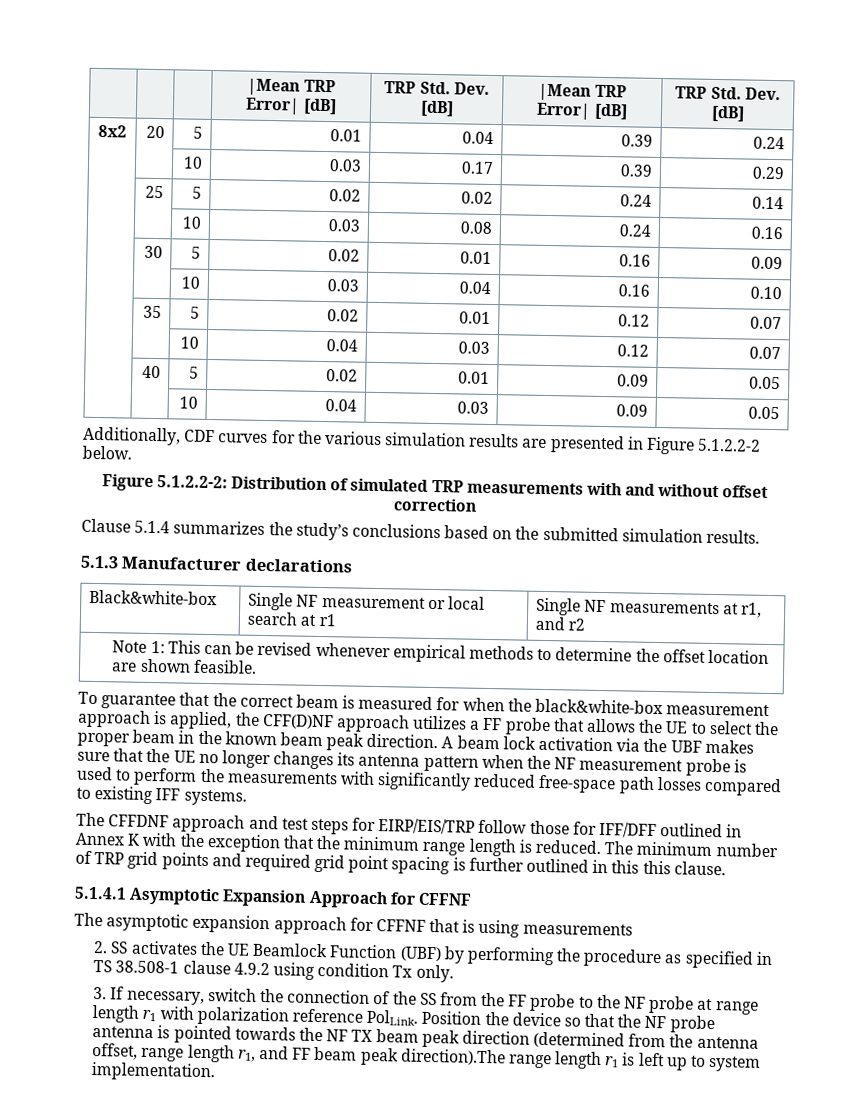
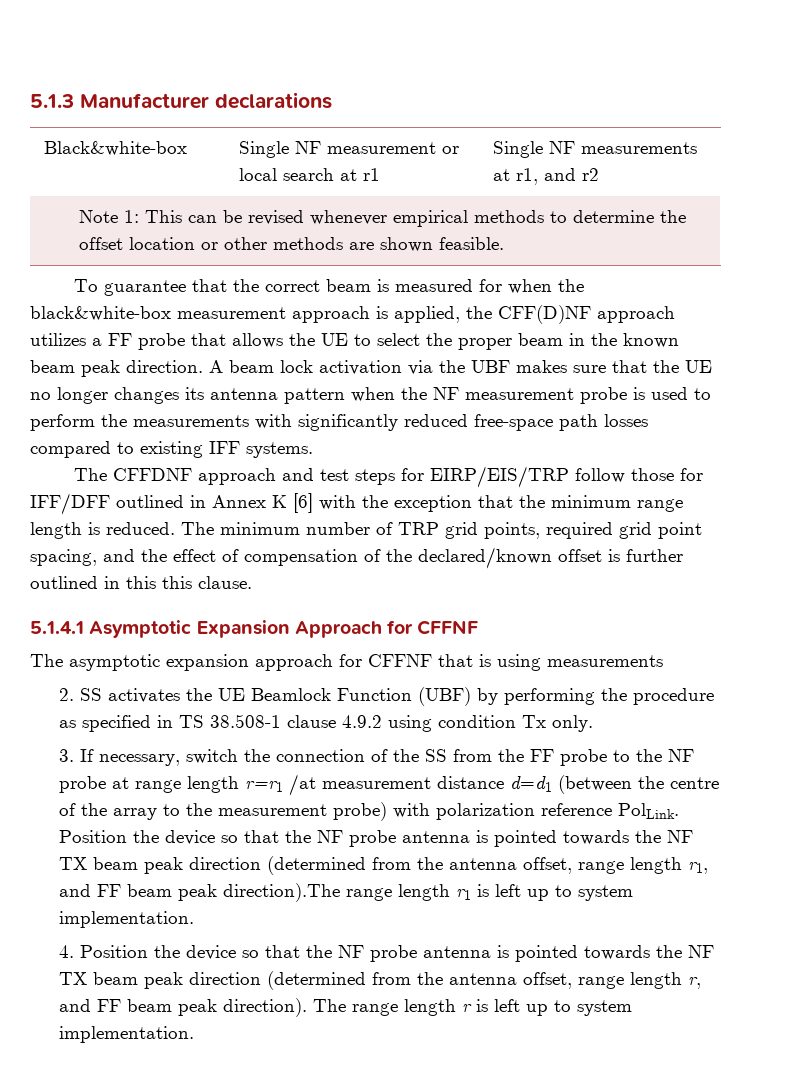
[247,78,336,96] [245,97,337,116] [384,81,490,95] [419,100,454,118] [538,83,627,101] [536,102,628,121] [675,86,781,101] [710,105,745,123] [98,124,127,138] [145,125,165,139] [192,126,203,139] [329,129,362,142] [461,131,494,145] [620,134,653,147] [752,136,785,150] [182,156,203,169] [328,159,362,172] [460,161,494,174] [619,164,653,177] [751,166,785,180] [144,185,164,199] [191,186,202,199] [328,189,361,202] [460,191,493,204] [619,194,652,207] [751,196,784,210] [181,216,202,229] [327,219,361,232] [459,221,493,234] [618,224,652,237] [750,226,783,240] [143,245,163,259] [190,246,201,259] [327,249,360,262] [459,251,492,264] [618,254,651,267] [750,256,783,270] [180,276,201,289] [326,279,359,292] [458,281,491,294] [617,284,650,297] [749,286,782,300] [142,305,162,319] [189,306,200,319] [326,309,359,322] [458,311,491,324] [617,314,650,327] [749,316,782,330] [179,336,199,349] [325,339,358,352] [457,341,490,354] [616,344,649,357] [748,346,781,360] [141,365,161,379] [188,366,199,379] [325,369,358,382] [457,371,490,384] [616,374,649,387] [748,376,781,390] [178,396,198,409] [324,399,357,412] [456,401,489,414] [615,404,648,417] [747,406,780,420] [83,426,762,455] [82,445,132,460] [101,474,769,498] [392,498,477,512] [81,518,761,544] | | | |Mean TRP Error| [dB] | TRP Std. Dev. [dB] | |Mean TRP Error| [dB] | TRP Std. Dev. [dB] // 8x2 | 20 | 5 | 0.01 | 0.04 | 0.39 | 0.24 // | | 10 | 0.03 | 0.17 | 0.39 | 0.29 // | 25 | 5 | 0.02 | 0.02 | 0.24 | 0.14 // | | 10 | 0.03 | 0.08 | 0.24 | 0.16 // | 30 | 5 | 0.02 | 0.01 | 0.16 | 0.09 // | | 10 | 0.03 | 0.04 | 0.16 | 0.10 // | 35 | 5 | 0.02 | 0.01 | 0.12 | 0.07 // | | 10 | 0.04 | 0.03 | 0.12 | 0.07 // | 40 | 5 | 0.02 | 0.01 | 0.09 | 0.05 // | | 10 | 0.04 | 0.03 | 0.09 | 0.05 // Additionally, CDF curves for the various simulation results are presented in Figure 5.1.2.2-2 below. // Figure 5.1.2.2-2: Distribution of simulated TRP measurements with and without offset correction // Clause 5.1.4 summarizes the study’s conclusions based on the submitted simulation results. // -> (30, 101) none
(769, 656) none -> [201,237,344,250] or other methods
(142, 839) none -> [293,493,313,513] [6]
[161,852,242,871] points and -> [484,522,540,539] points,
[391,856,451,875] spacing -> [30,547,602,569] spacing, and the effect of compensation of the declared/known offset
[142,1009,157,1022] r1 -> [244,774,719,796] [58,802,387,821] r=r1 /at measurement distance d=d1 (between the centre of the array to the measurement probe)
(216, 1072) none -> [58,945,714,962] [58,971,701,990] [58,998,632,1017] [58,1026,194,1043] // 4. Position the device so that the NF probe antenna is pointed towards the NF TX beam peak direction (determined from the antenna offset, range length r, and FF beam peak direction). The range length r is left up to system implementation.

